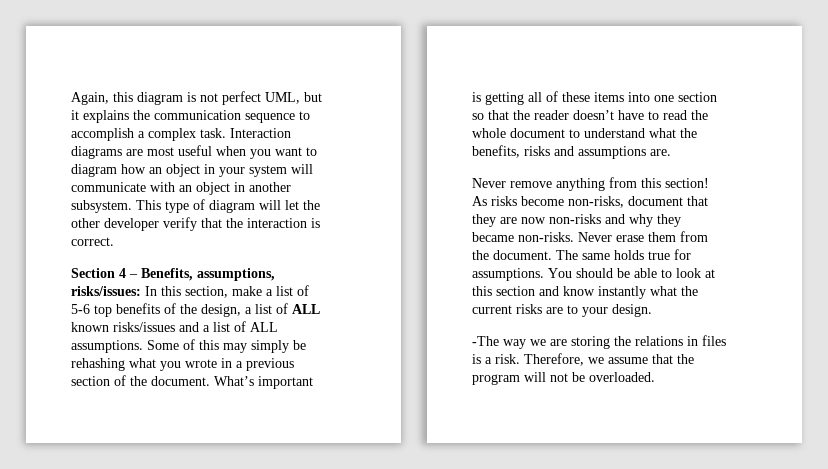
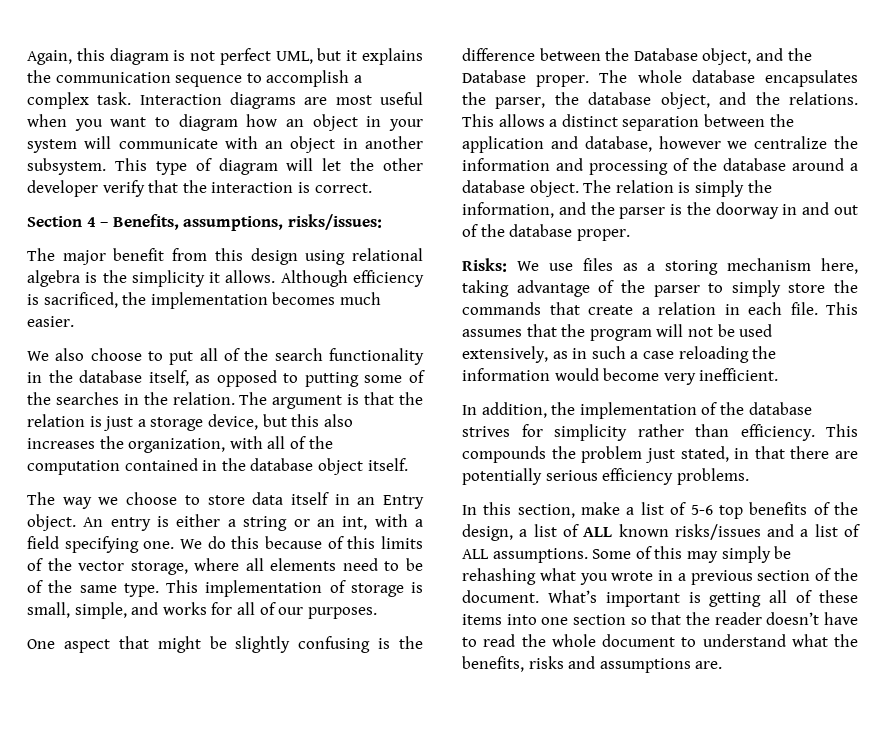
(141, 291) none -> [27,248,424,265] [27,270,424,287] [27,292,381,309] [27,316,74,327] [27,348,425,365] [27,370,425,387] [27,392,424,409] [27,414,353,431] [27,436,333,453] [27,458,408,475] [27,492,424,509] [27,514,424,531] [27,536,423,553] [27,558,423,575] [27,580,423,597] [27,602,377,619] [27,636,423,653] [462,48,812,65] [462,70,858,87] [462,92,858,109] [462,114,794,131] [462,136,858,153] [462,158,858,175] [462,180,772,197] [462,202,858,219] [462,224,630,241] [462,258,858,275] [462,280,858,297] [462,302,858,315] [462,324,773,341] [462,346,777,363] [462,368,779,385] [462,402,812,419] [462,424,858,441] [462,446,858,463] [462,468,749,485] // The major benefit from this design using relational algebra is the simplicity it allows. Although efficiency is sacrificed, the implementation becomes much easier. // We also choose to put all of the search functionality in the database itself, as opposed to putting some of the searches in the relation. The argument is that the relation is just a storage device, but this also increases the organization, with all of the computation contained in the database object itself. // The way we choose to store data itself in an Entry object. An entry is either a string or an int, with a field specifying one. We do this because of this limits of the vector storage, where all elements need to be of the same type. This implementation of storage is small, simple, and works for all of our purposes. // One aspect that might be slightly confusing is the difference between the Database object, and the Database proper. The whole database encapsulates the parser, the database object, and the relations. This allows a distinct separation between the application and database, however we centralize the information and processing of the database around a database object. The relation is simply the information, and the parser is the doorway in and out of the database proper. // Risks: We use files as a storing mechanism here, taking advantage of the parser to simply store the commands that create a relation in each file. This assumes that the program will not be used extensively, as in such a case reloading the information would become very inefficient. // In addition, the implementation of the database strives for simplicity rather than efficiency. This compounds the problem just stated, in that there are potentially serious efficiency problems. //
[472,177,709,191] [472,196,708,208] [472,214,681,227] [472,231,708,242] [472,249,691,260] [472,268,715,281] [472,286,698,299] [472,304,652,317] [472,335,726,349] [472,353,694,366] [472,372,655,385] // Never remove anything from this section! As risks become non-risks, document that they are now non-risks and why they became non-risks. Never erase them from the document. The same holds true for assumptions. You should be able to look at this section and know instantly what the current risks are to your design. // -The way we are storing the relations in files is a risk. Therefore, we assume that the program will not be overloaded. -> (723, 665) none

